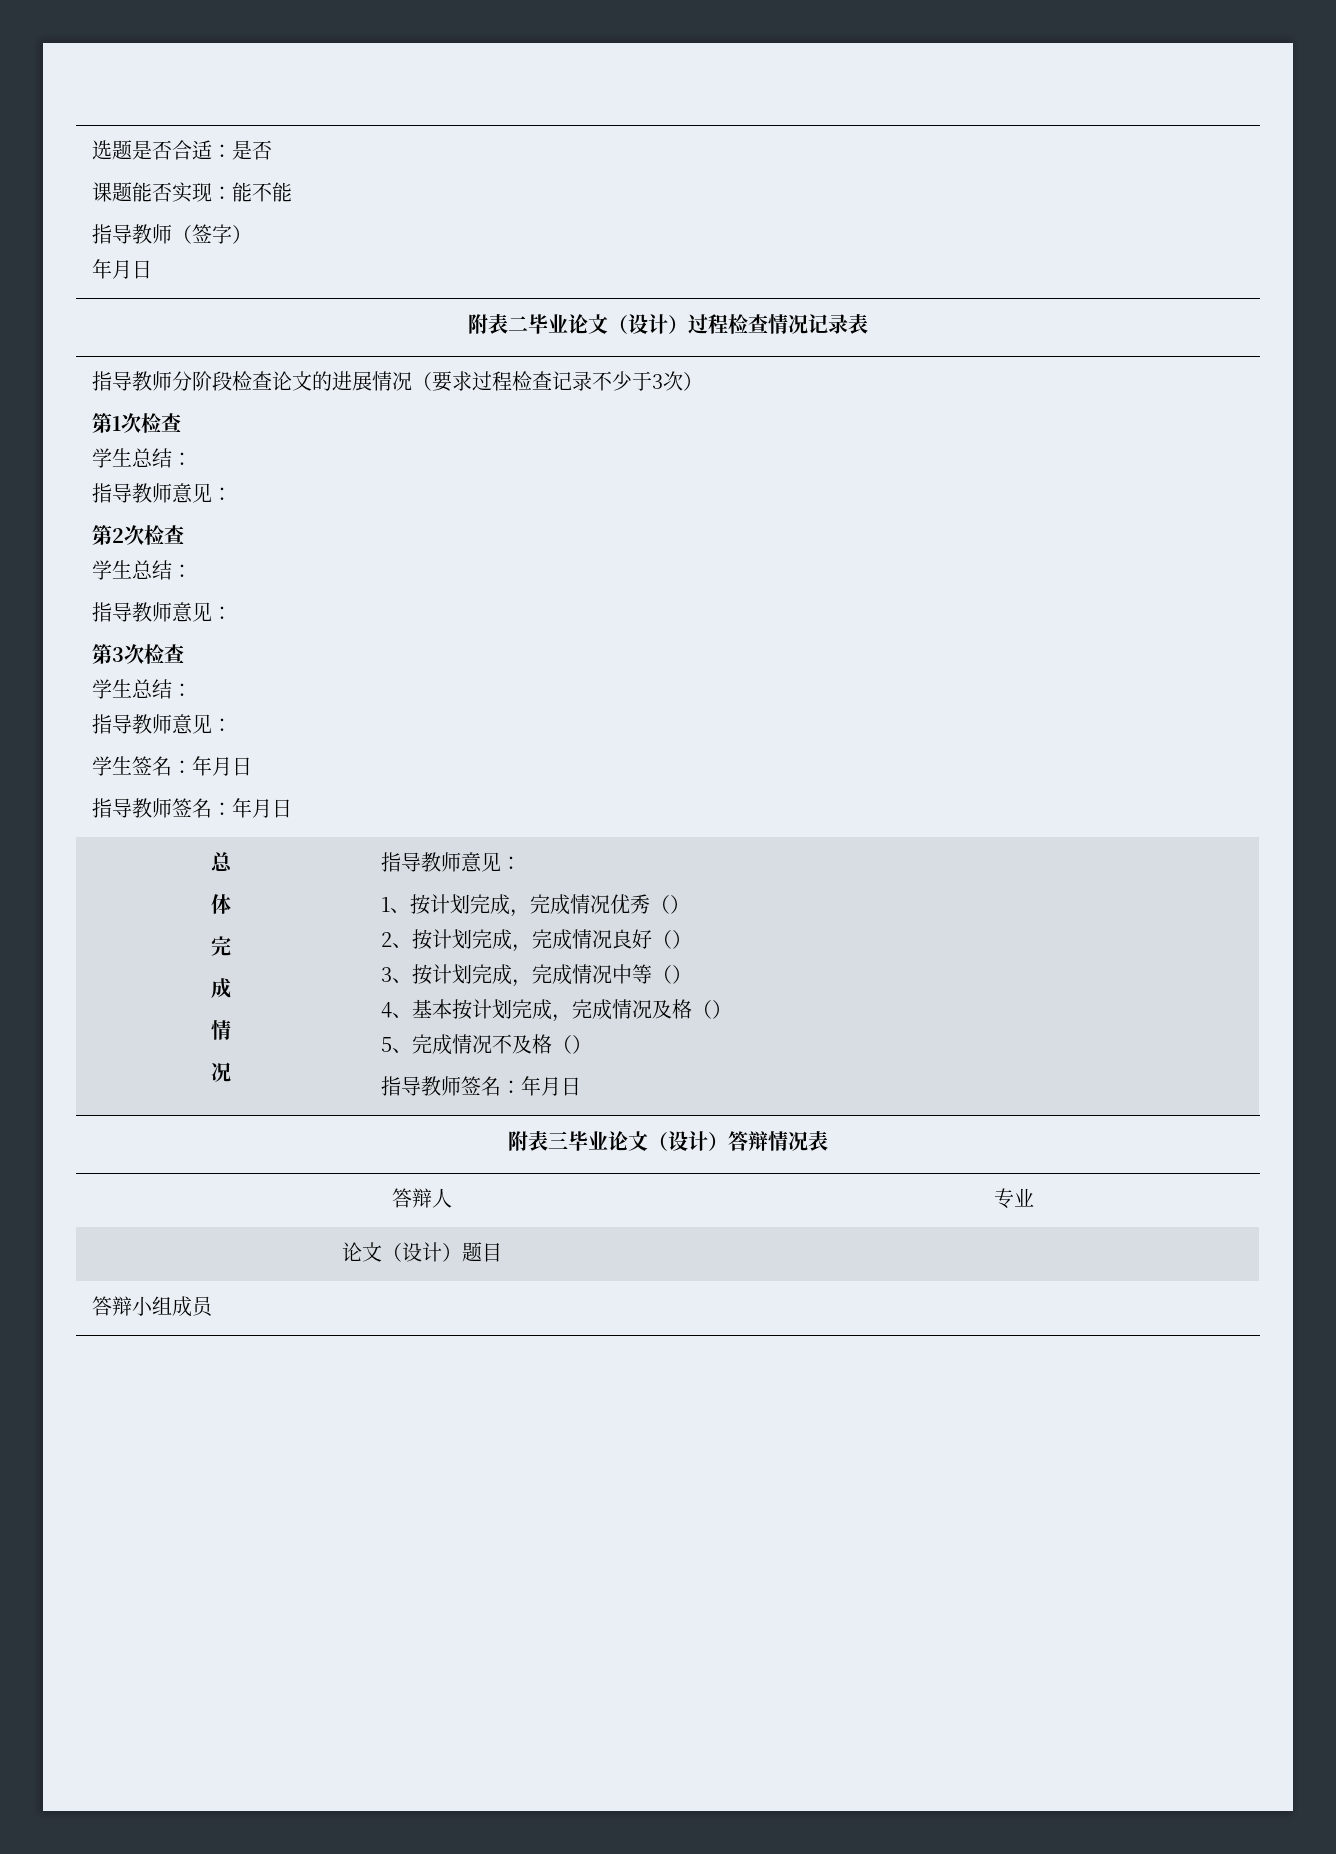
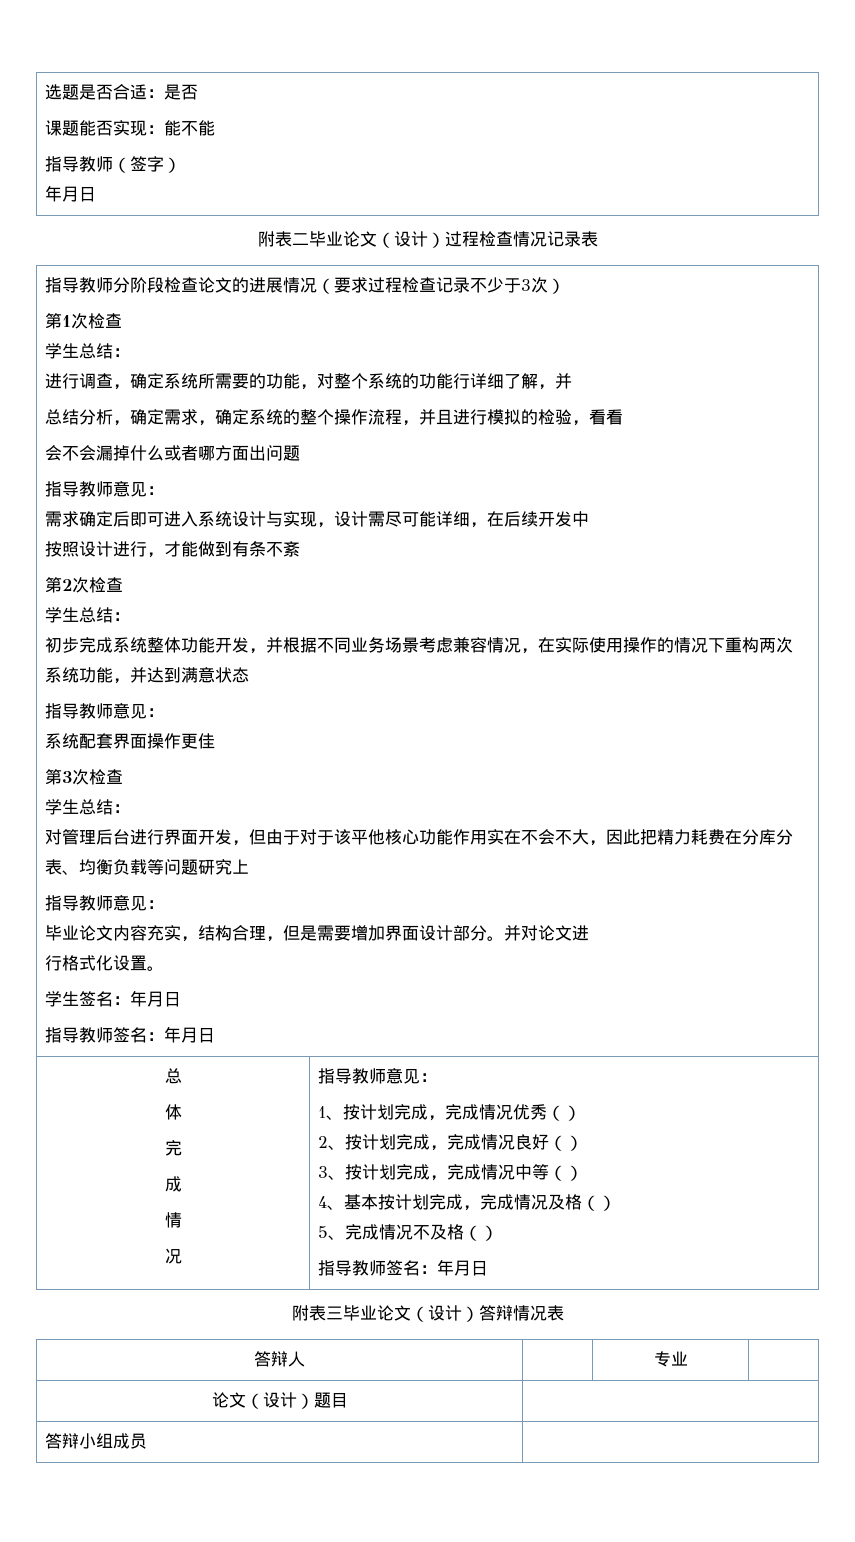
[91,483,232,503] 指导教师意见： -> [45,373,573,390] [45,409,624,426] [45,445,301,461] [45,481,165,497] [45,511,590,528] [45,541,301,558] 进行调查，确定系统所需要的功能，对整个系统的功能行详细了解，并 // 总结分析，确定需求，确定系统的整个操作流程，并且进行模拟的检验，看看 // 会不会漏掉什么或者哪方面出问题 // 指导教师意见： // 需求确定后即可进入系统设计与实现，设计需尽可能详细，在后续开发中 // 按照设计进行，才能做到有条不紊
[91,602,232,622] // 指导教师意见： -> [45,637,794,654] [45,667,250,684] [45,703,165,719] [45,733,216,749] // 初步完成系统整体功能开发，并根据不同业务场景考虑兼容情况，在实际使用操作的情况下重构两次系统功能，并达到满意状态 // 指导教师意见： // 系统配套界面操作更佳
[91,714,232,734] 指导教师意见： -> [45,829,794,846] [45,859,250,875] [45,895,165,911] [45,925,590,942] [45,955,165,971] 对管理后台进行界面开发，但由于对于该平他核心功能作用实在不会不大，因此把精力耗费在分库分表、均衡负载等问题研究上 // 指导教师意见： // 毕业论文内容充实，结构合理，但是需要增加界面设计部分。并对论文进 // 行格式化设置。

